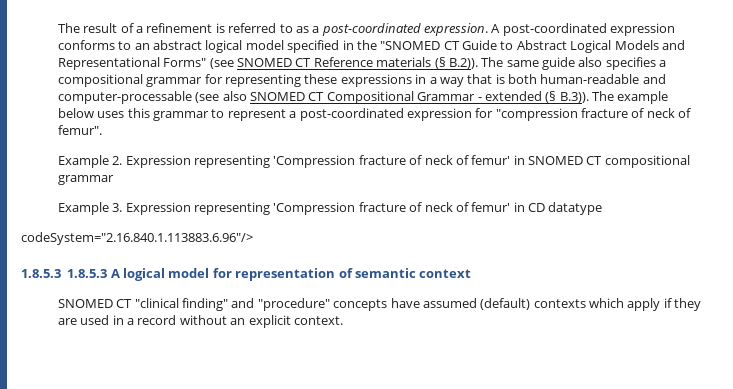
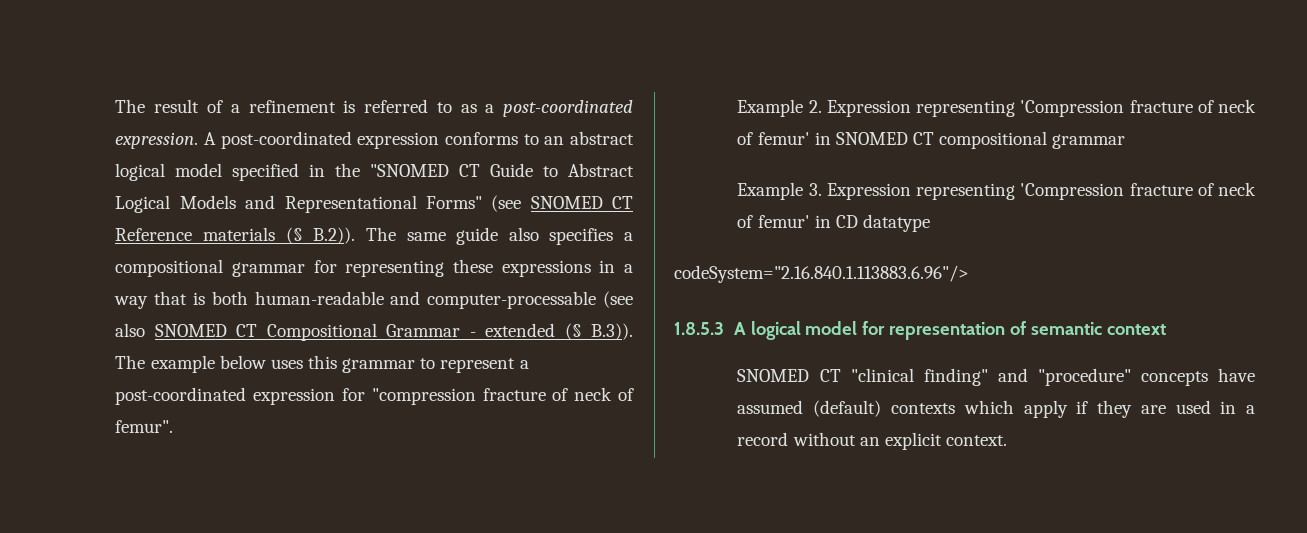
[67,269,108,278] 1.8.5.3 -> (724, 328) none

